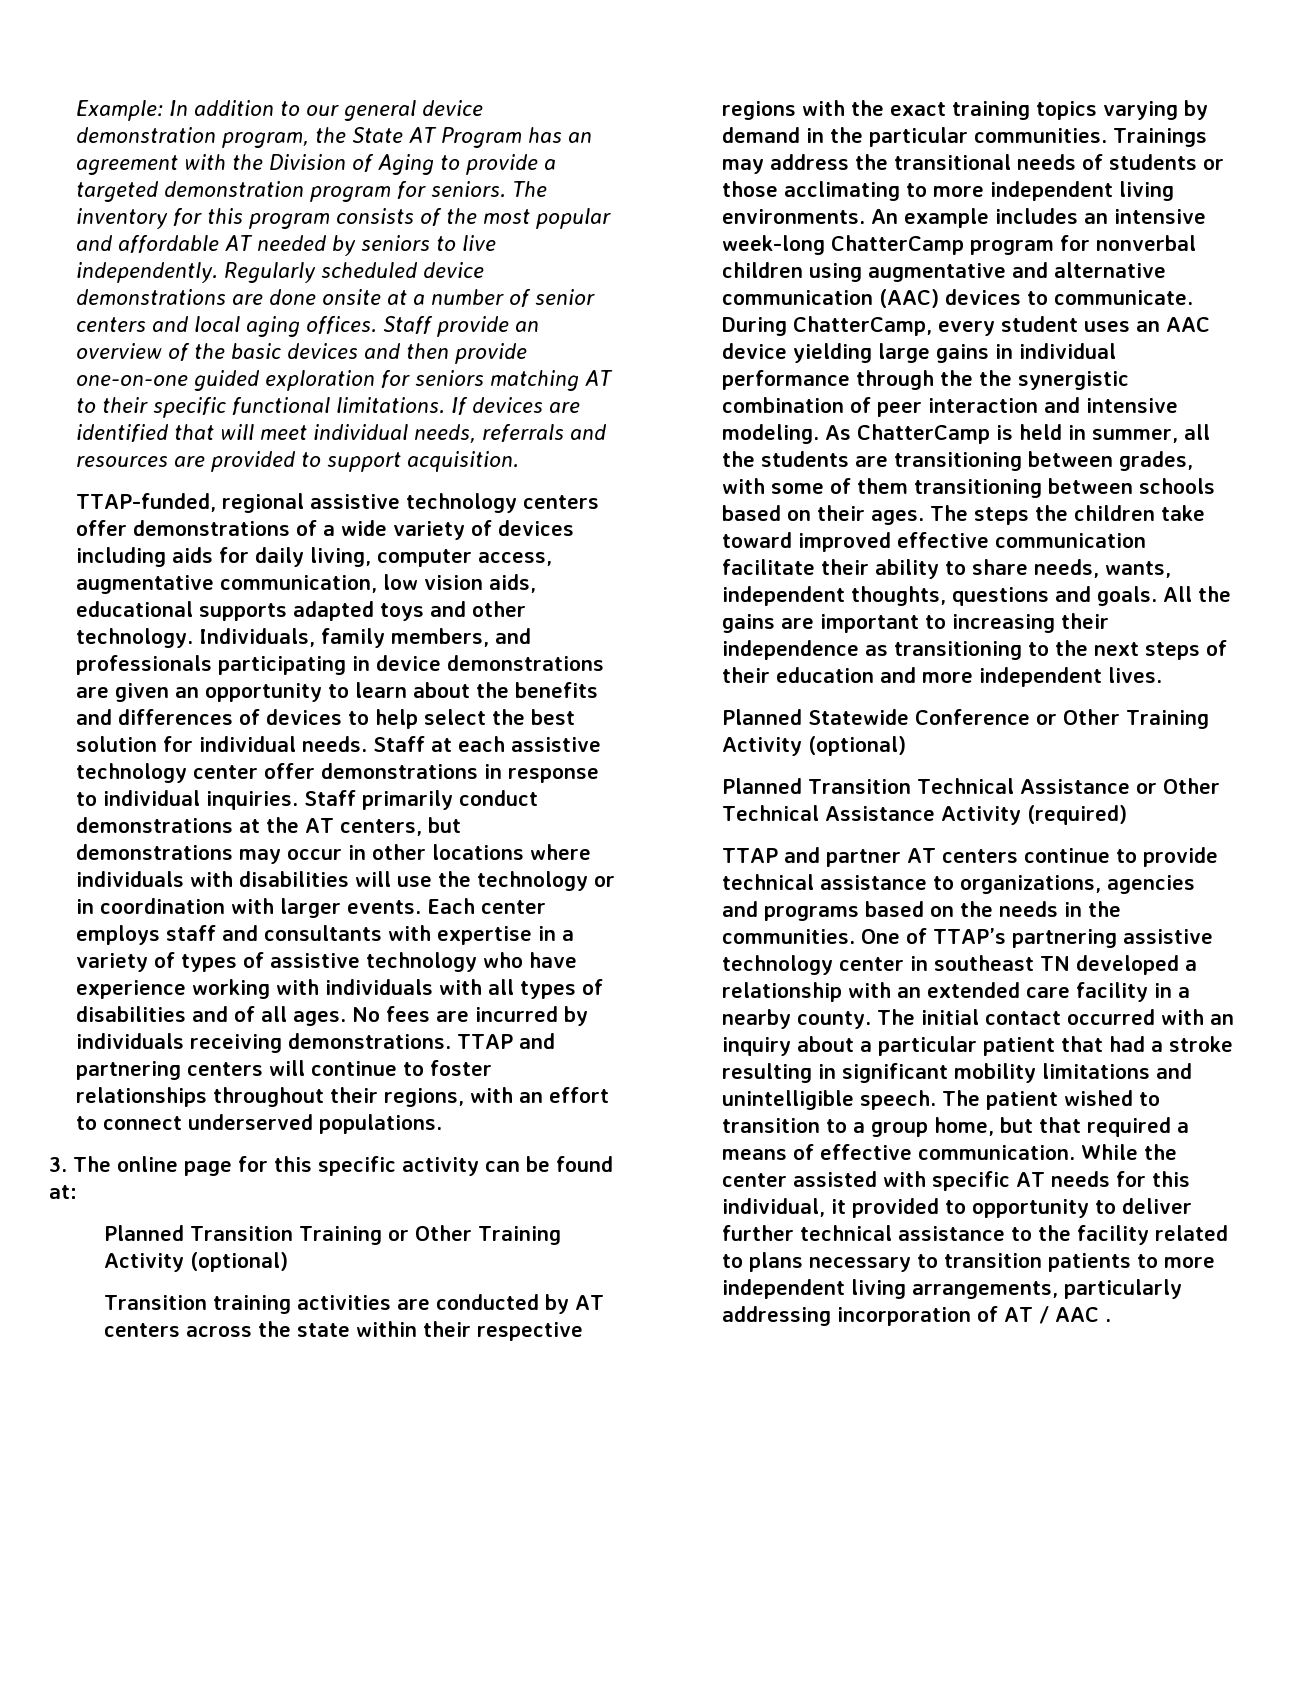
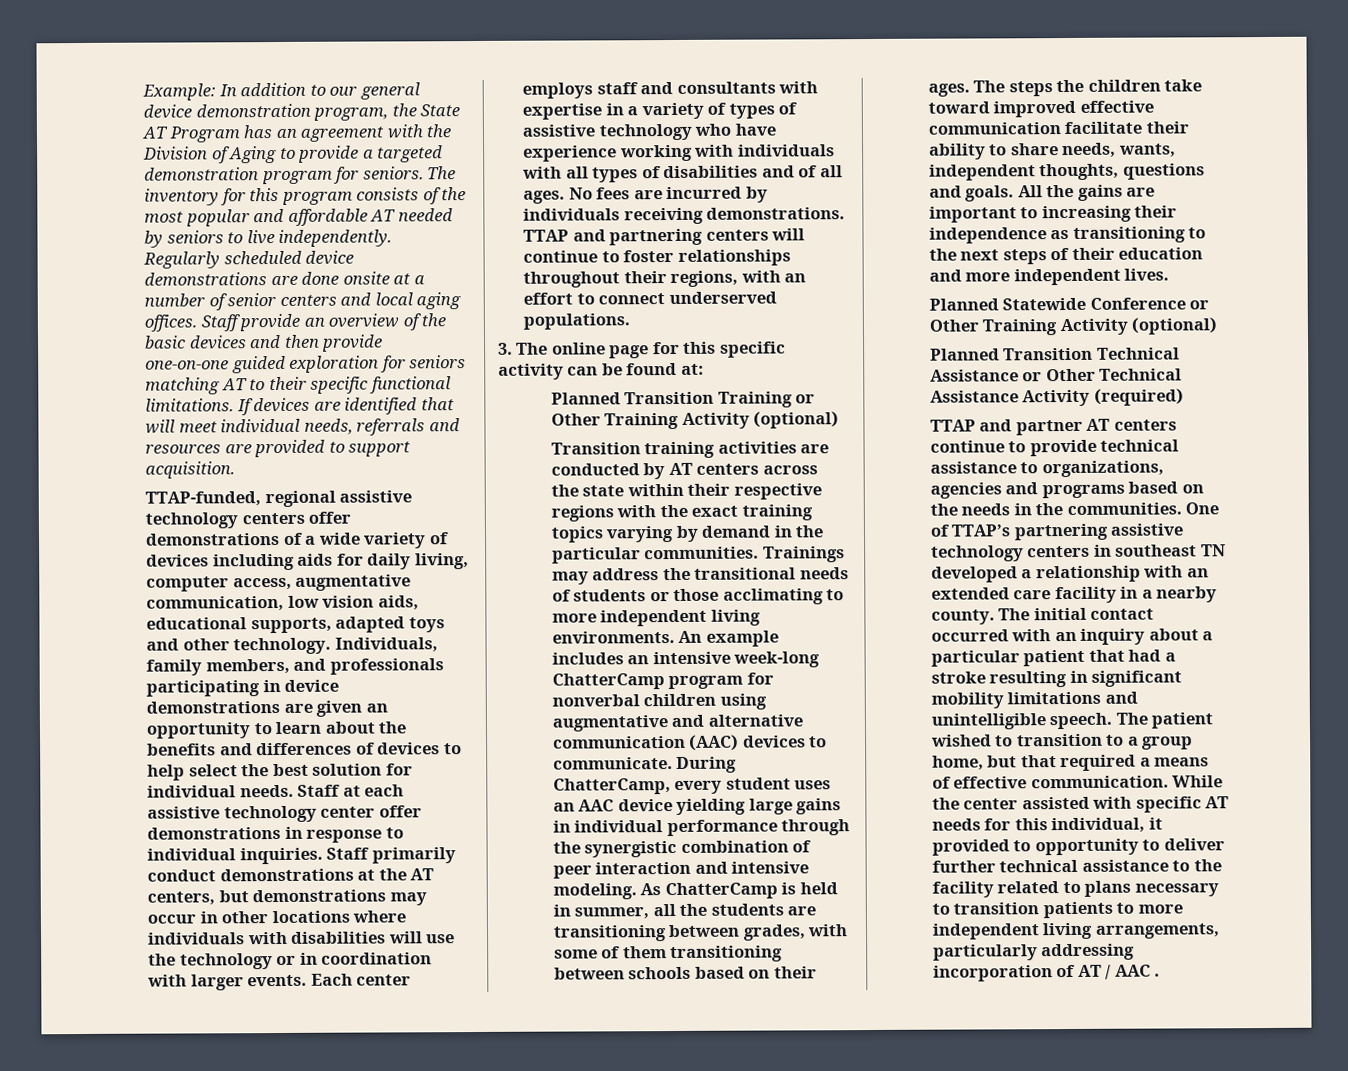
[199,603,288,621] supports -> [250,617,332,634] supports,
[978,370,1012,386] the -> (581, 847) none
[838,957,904,971] center -> [1027,545,1091,558] centers

